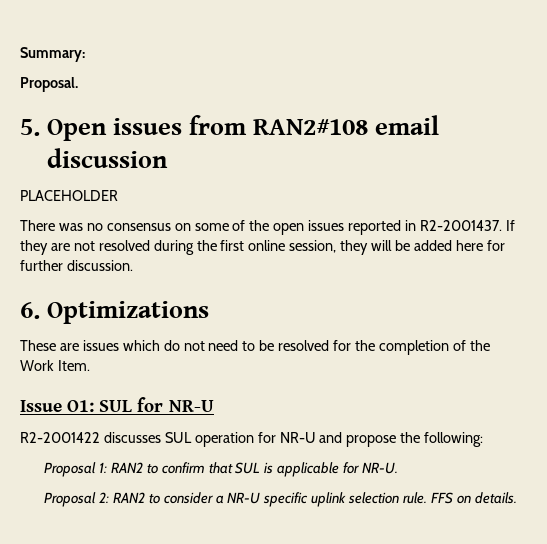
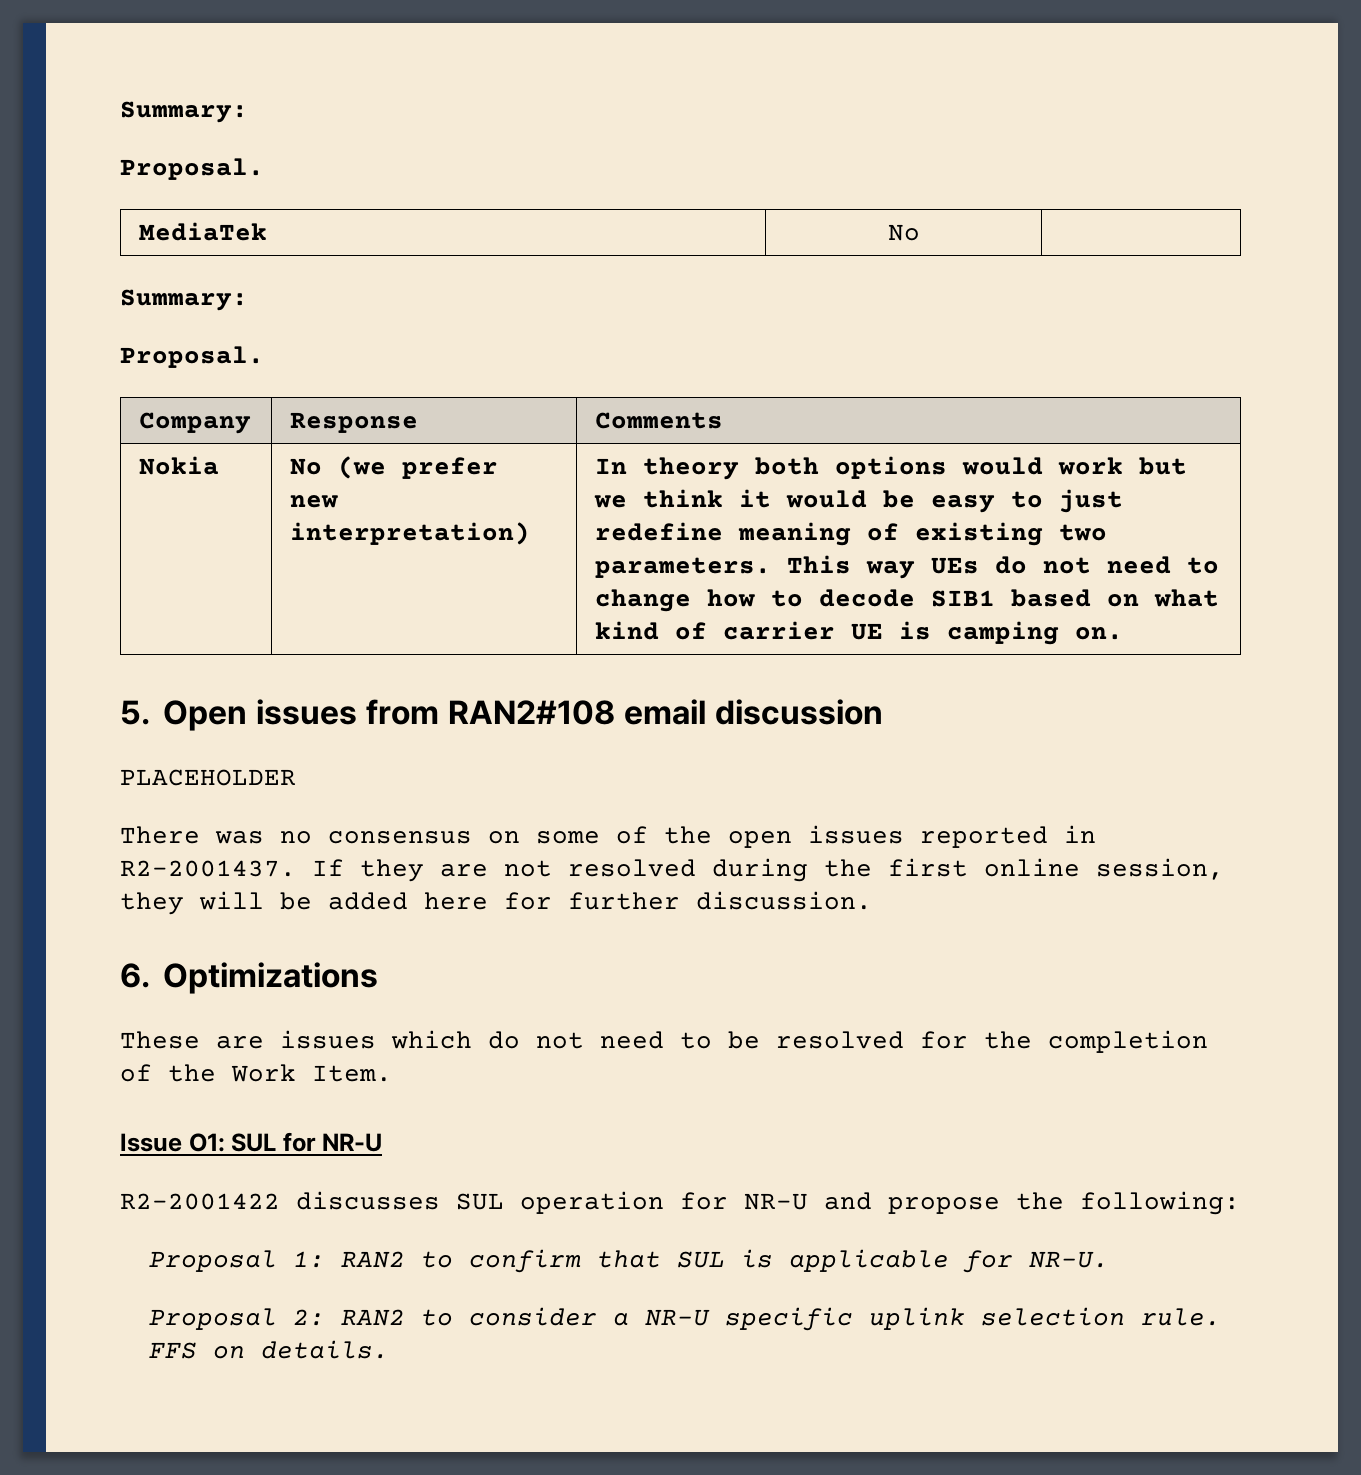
[20,47,85,62] [20,77,78,92] Summary: // Proposal. -> [120,101,248,123] [120,158,264,180] [139,222,268,241] [887,224,920,241] [120,289,248,311] [120,346,264,368] [139,412,252,434] [290,412,419,433] [595,412,724,429] [139,456,220,475] [290,456,499,479] [290,495,339,508] [290,522,531,545] [595,456,1188,480] [594,489,1124,513] [595,522,1108,546] [595,555,1220,579] [595,589,1220,612] [595,621,1124,645] Summary: // Proposal. // MediaTek | No | // Summary: // Proposal. // Company | Response | Comments // Nokia | No (we prefer new interpretation) | In theory both options would work but we think it would be easy to just redefine meaning of existing two parameters. This way UEs do not need to change how to decode SIB1 based on what kind of carrier UE is camping on.

